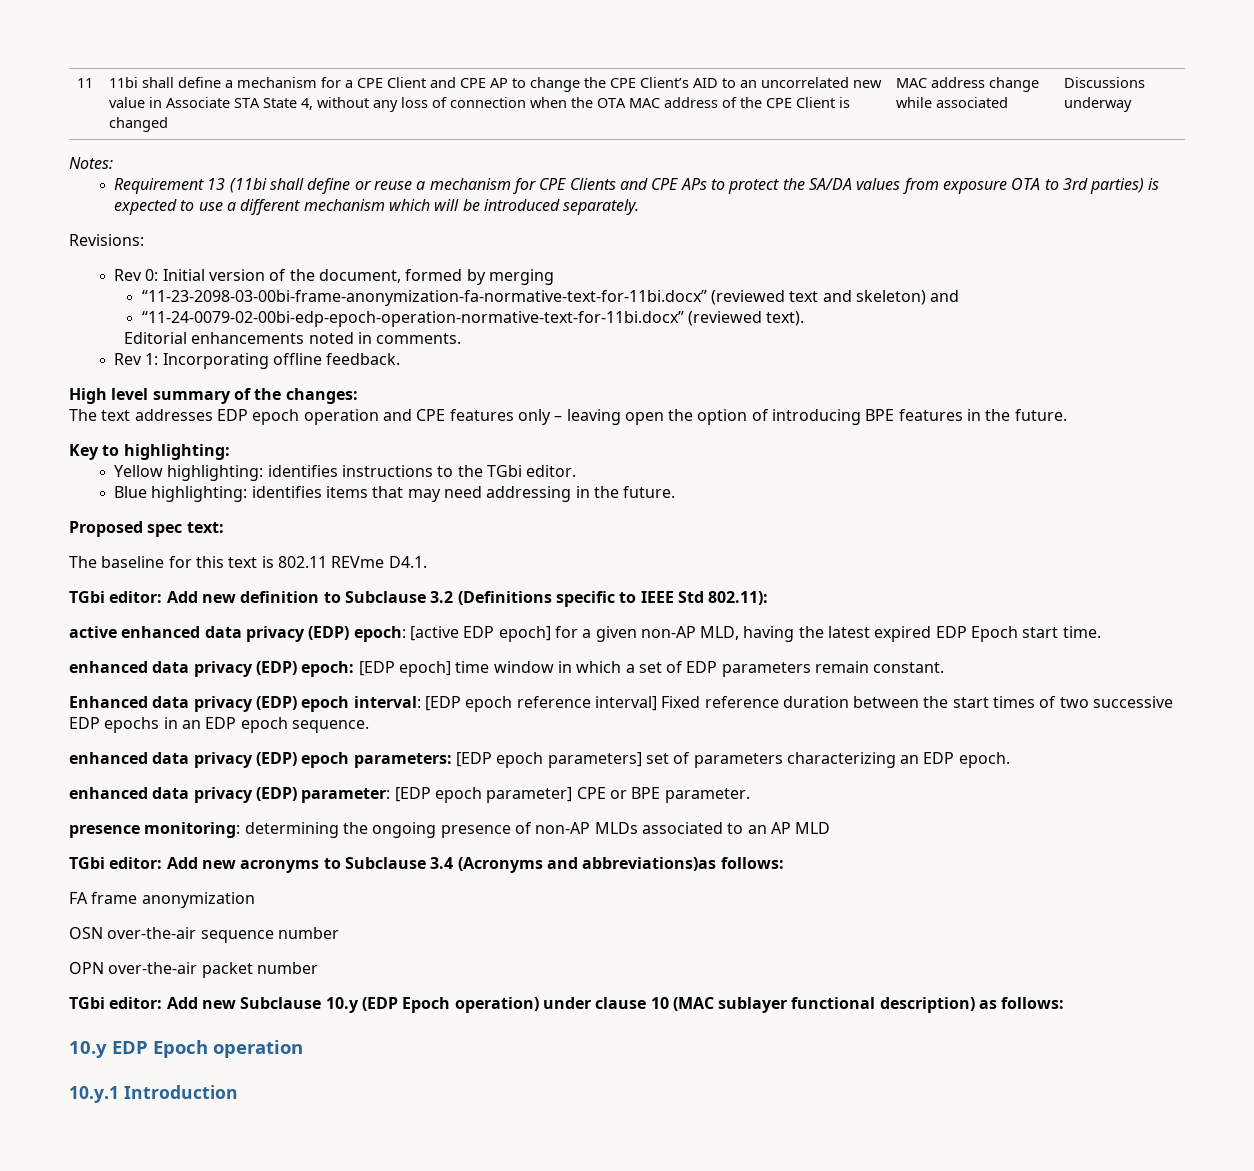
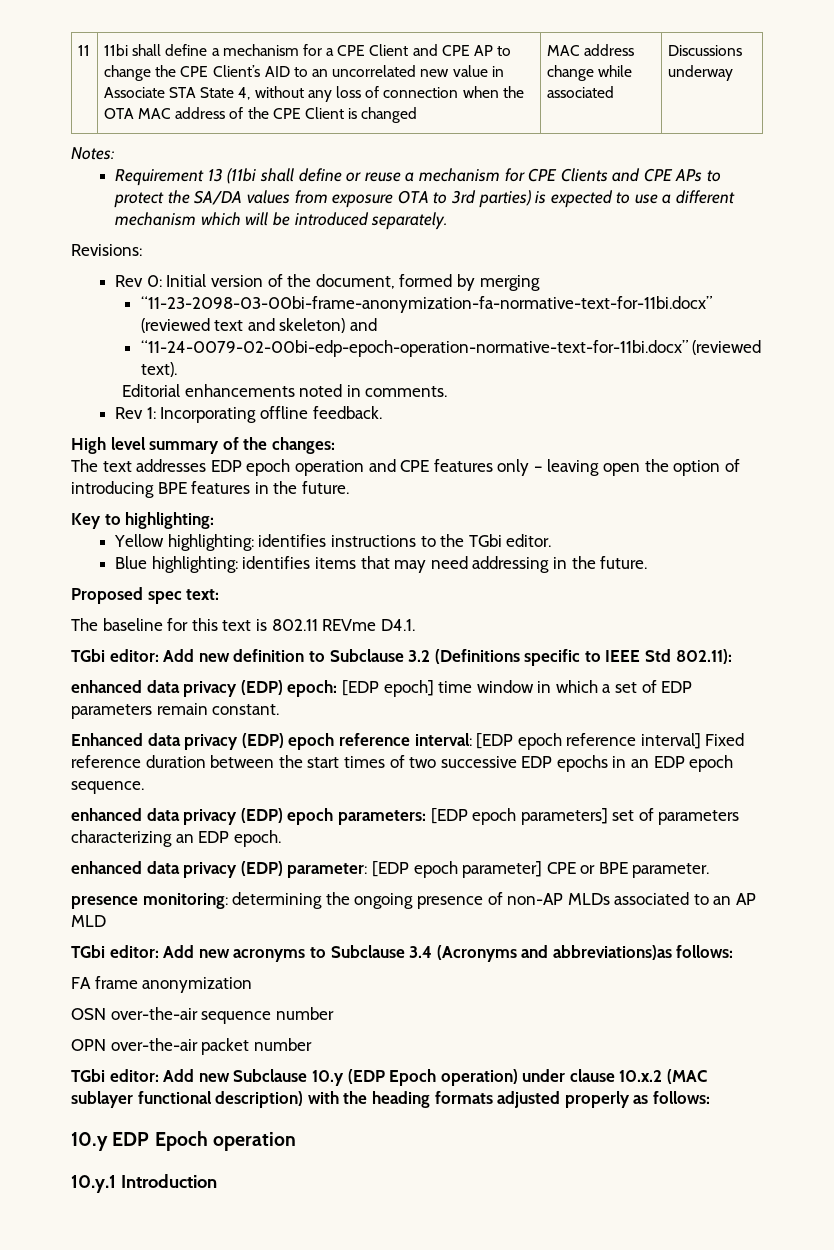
[69,626,1101,642] // active enhanced data privacy (EDP) epoch: [active EDP epoch] for a given non-AP MLD, having the latest expired EDP Epoch start time. -> (732, 656) none
(350, 704) none -> [338,733,410,746] reference
[650,997,669,1009] 10 -> [619,1070,663,1082] 10.x.2
(975, 1005) none -> [307,1091,630,1108] with the heading formats adjusted properly

